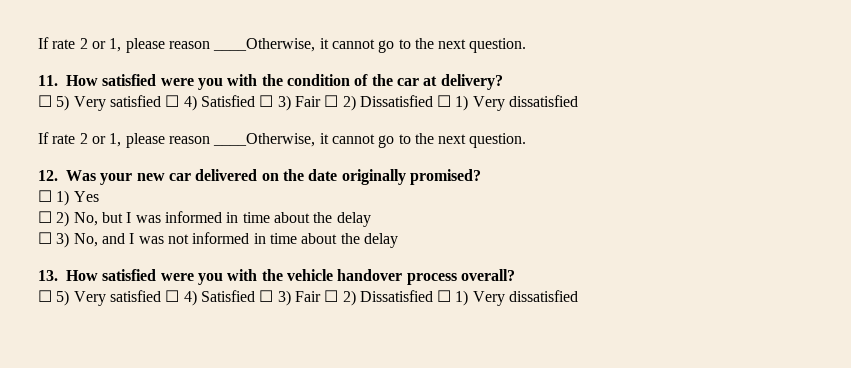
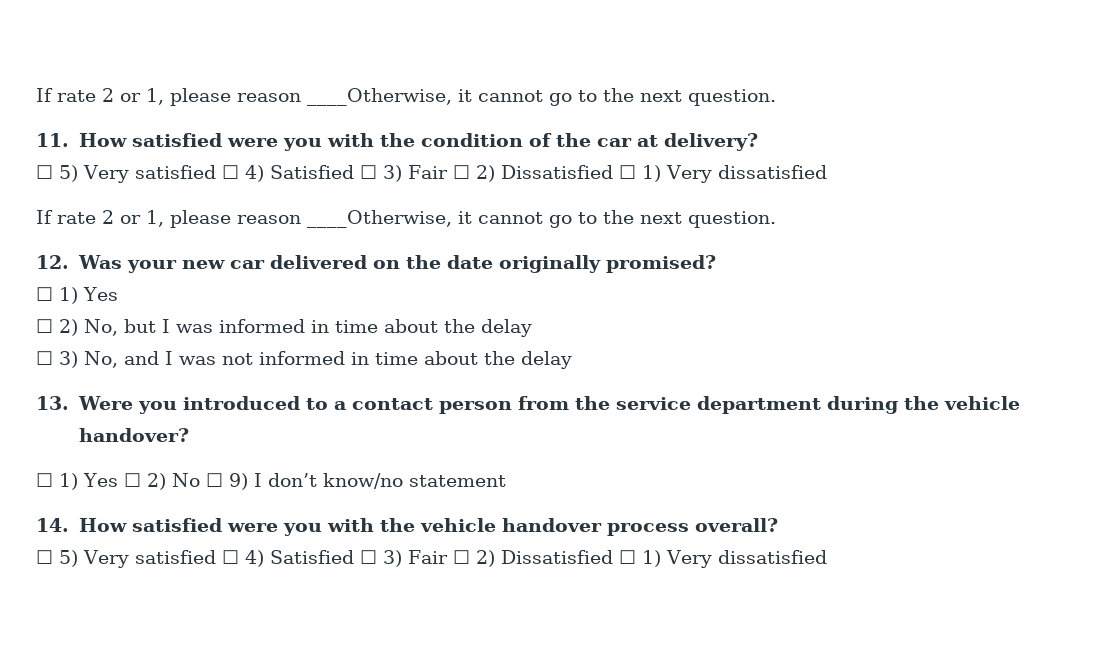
(58, 275) none -> [77,396,1021,414] [78,428,189,442] [36,473,506,490] [36,518,69,532] Were you introduced to a contact person from the service department during the vehicle handover? // ☐ 1) Yes ☐ 2) No ☐ 9) I don’t know/no statement // 14.

